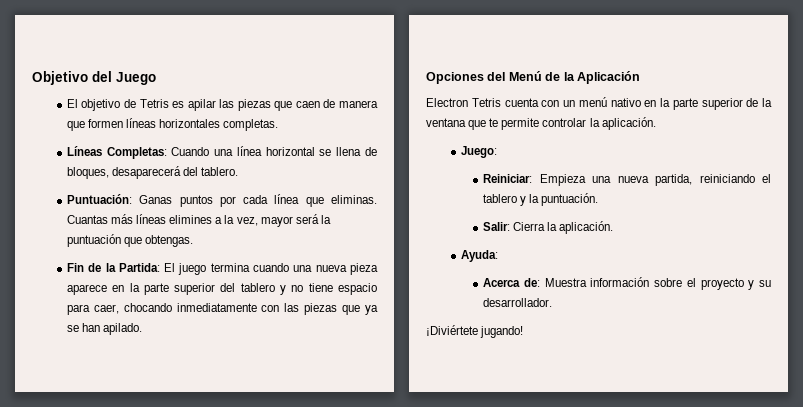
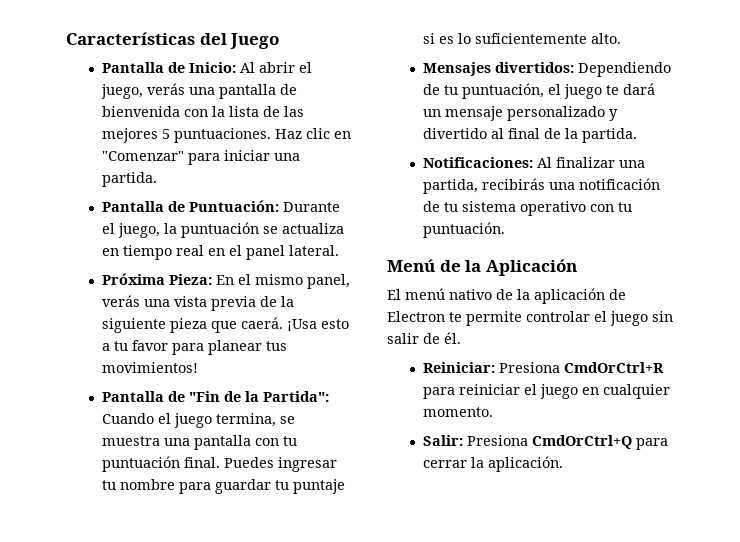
[32,71,88,85] Objetivo -> [66,32,195,45] Características
[66,99,378,111] [66,118,279,131] [66,146,377,159] [66,166,239,179] [66,194,377,207] [66,214,331,227] [66,234,194,247] [66,263,378,275] [66,283,377,295] [66,303,378,315] [66,323,143,335] [426,71,640,84] [426,97,772,110] [426,117,656,130] [460,146,497,158] [483,174,771,186] [483,193,599,206] [483,221,614,234] [460,250,498,262] [483,277,771,290] [483,298,553,307] [426,325,524,338] El objetivo de Tetris es apilar las piezas que caen de manera que formen líneas horizontales completas. // Líneas Completas: Cuando una línea horizontal se llena de bloques, desaparecerá del tablero. // Puntuación: Ganas puntos por cada línea que eliminas. Cuantas más líneas elimines a la vez, mayor será la puntuación que obtengas. // Fin de la Partida: El juego termina cuando una nueva pieza aparece en la parte superior del tablero y no tiene espacio para caer, chocando inmediatamente con las piezas que ya se han apilado. // Opciones del Menú de la Aplicación // Electron Tetris cuenta con un menú nativo en la parte superior de la ventana que te permite controlar la aplicación. // Juego: // Reiniciar: Empieza una nueva partida, reiniciando el tablero y la puntuación. // Salir: Cierra la aplicación. // Ayuda: // Acerca de: Muestra información sobre el proyecto y su desarrollador. // ¡Diviértete jugando! -> [102,62,313,73] [101,83,298,99] [102,106,305,117] [102,128,352,143] [102,150,301,165] [102,172,158,187] [102,200,341,212] [102,222,345,238] [102,245,340,260] [102,273,351,289] [102,295,295,311] [102,317,350,333] [102,340,288,355] [102,362,199,373] [102,391,330,402] [102,413,296,428] [102,435,298,450] [102,456,338,472] [102,479,346,494] [423,33,622,44] [423,62,672,77] [423,83,656,99] [423,106,619,121] [423,128,638,143] [423,157,646,168] [423,178,661,194] [423,201,633,216] [423,222,506,238] [387,259,577,276] [387,288,626,304] [387,311,673,326] [387,332,461,344] [423,362,665,373] [423,384,671,399] [423,407,494,417] [423,435,669,450] [423,456,564,472] Pantalla de Inicio: Al abrir el juego, verás una pantalla de bienvenida con la lista de las mejores 5 puntuaciones. Haz clic en "Comenzar" para iniciar una partida. // Pantalla de Puntuación: Durante el juego, la puntuación se actualiza en tiempo real en el panel lateral. // Próxima Pieza: En el mismo panel, verás una vista previa de la siguiente pieza que caerá. ¡Usa esto a tu favor para planear tus movimientos! // Pantalla de "Fin de la Partida": Cuando el juego termina, se muestra una pantalla con tu puntuación final. Puedes ingresar tu nombre para guardar tu puntaje si es lo suficientemente alto. // Mensajes divertidos: Dependiendo de tu puntuación, el juego te dará un mensaje personalizado y divertido al final de la partida. // Notificaciones: Al finalizar una partida, recibirás una notificación de tu sistema operativo con tu puntuación. // Menú de la Aplicación // El menú nativo de la aplicación de Electron te permite controlar el juego sin salir de él. // Reiniciar: Presiona CmdOrCtrl+R para reiniciar el juego en cualquier momento. // Salir: Presiona CmdOrCtrl+Q para cerrar la aplicación.

